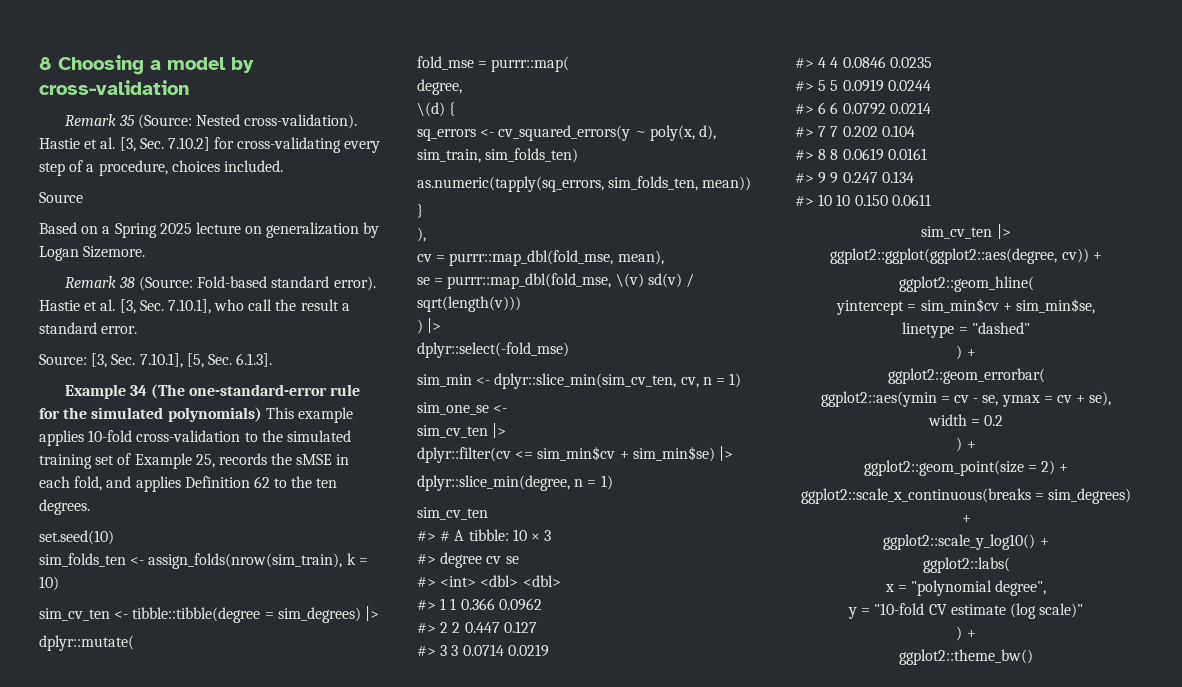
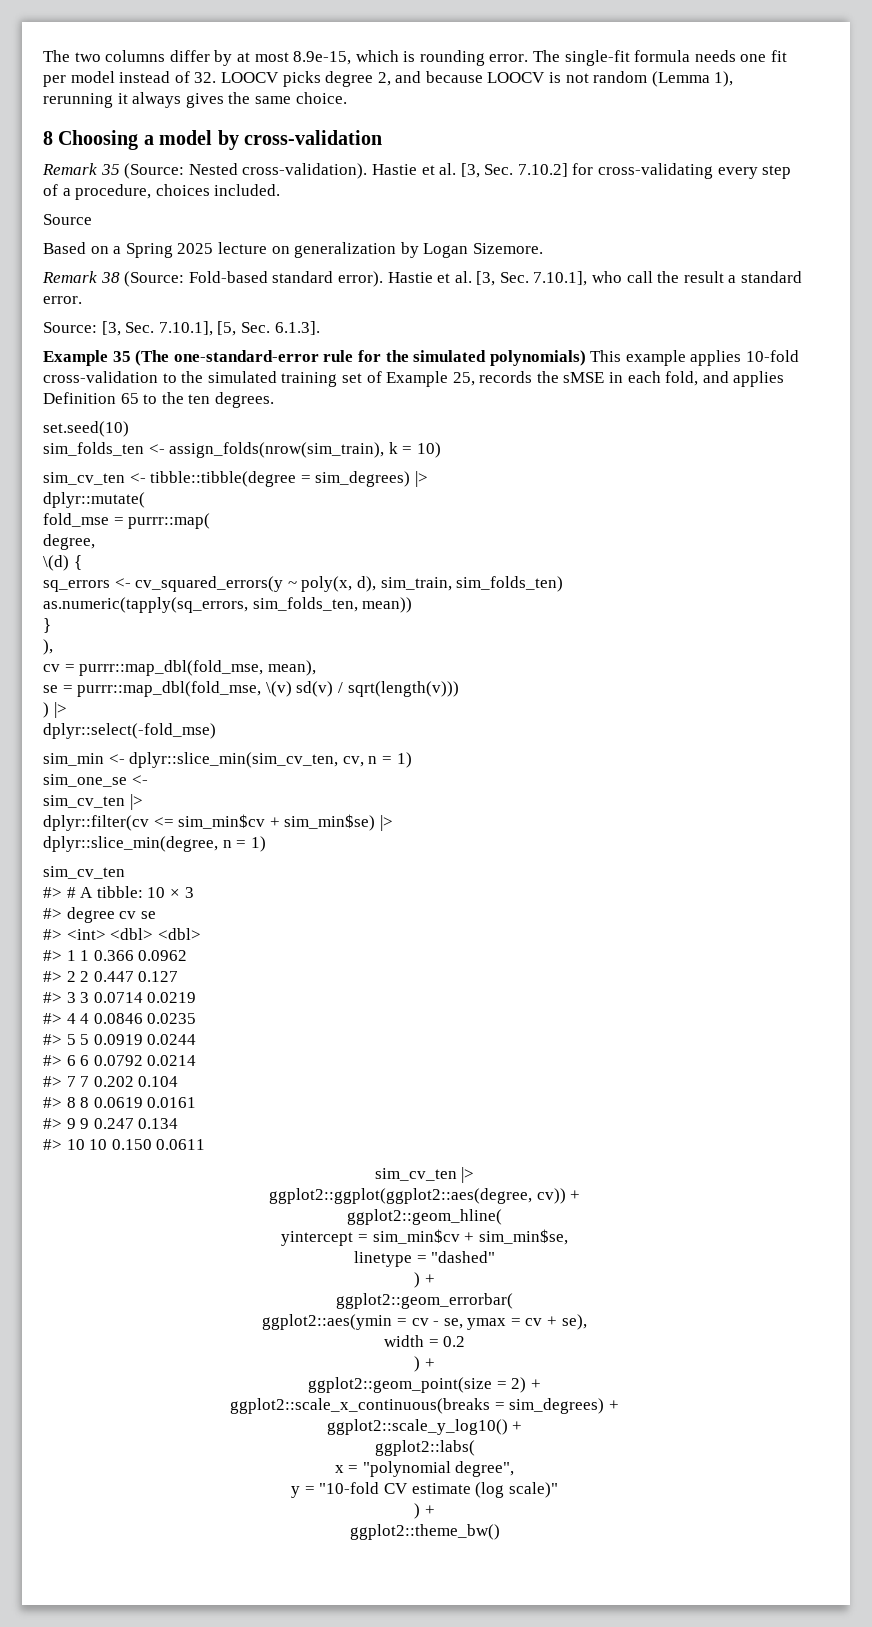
(39, 63) none -> [43,50,788,66] [43,71,734,87] [43,92,347,108] The two columns differ by at most 8.9e-15, which is rounding error. The single-fit formula needs one fit per model instead of 32. LOOCV picks degree 2, and because LOOCV is not random (Lemma 1), rerunning it always gives the same choice. //
[129,385,147,396] 34 -> [112,351,131,362] 35
[253,476,270,488] 62 -> [120,393,139,404] 65

